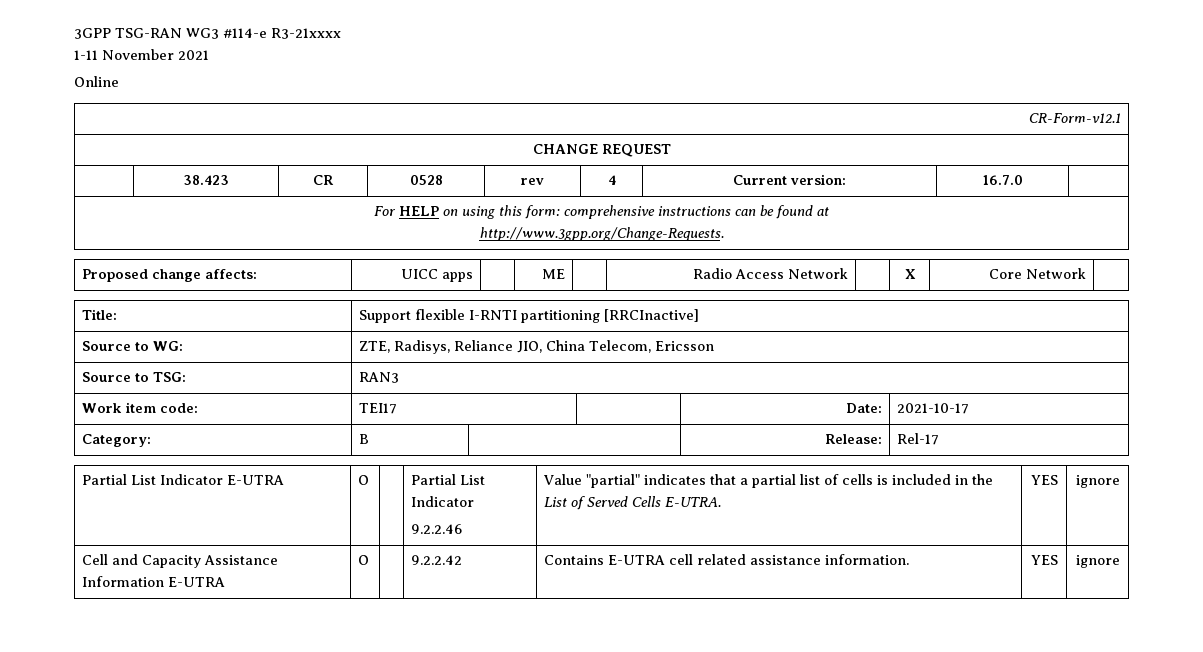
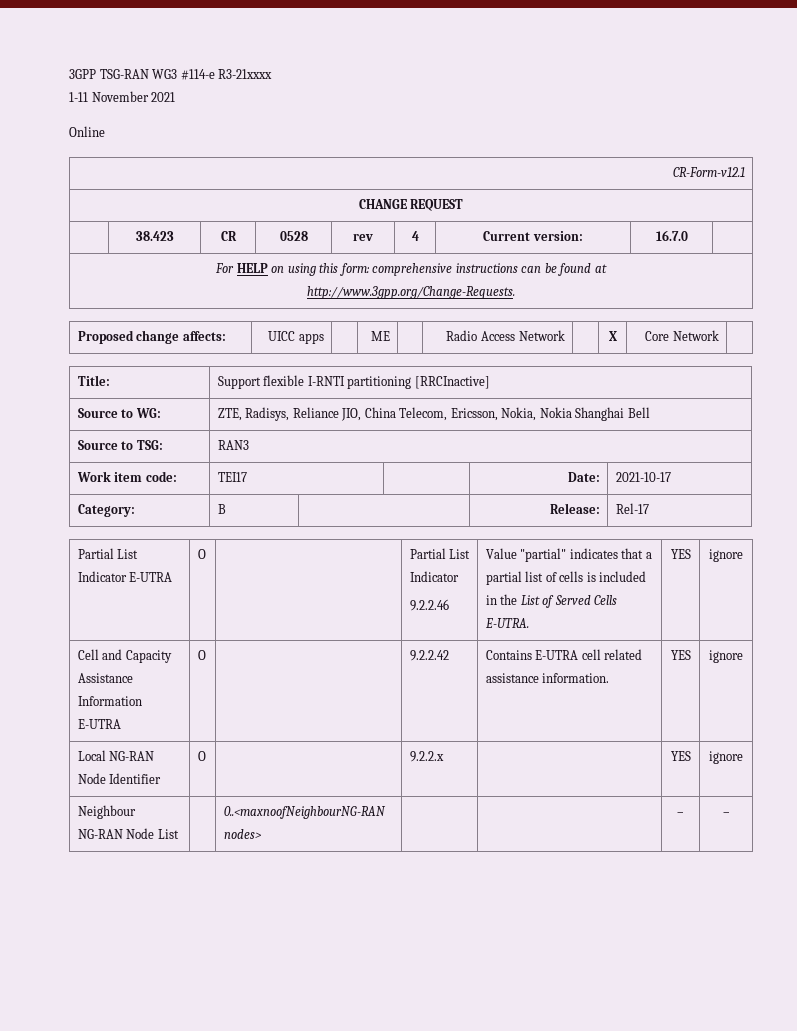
[655,341,715,351] Ericsson -> [450,407,650,421] Ericsson, Nokia, Nokia Shanghai Bell
(1120, 561) none -> [77,750,155,761] [77,773,162,784] [197,751,206,761] [409,751,444,762] [670,751,691,761] [709,751,743,764] [77,805,136,819] [77,828,179,839] [223,806,386,819] [223,829,262,839] [677,812,684,816] [722,812,730,816] // Local NG-RAN Node Identifier | O | | 9.2.2.x | | YES | ignore // Neighbour NG-RAN Node List | | 0..<maxnoofNeighbourNG-RAN nodes> | | | – | –

